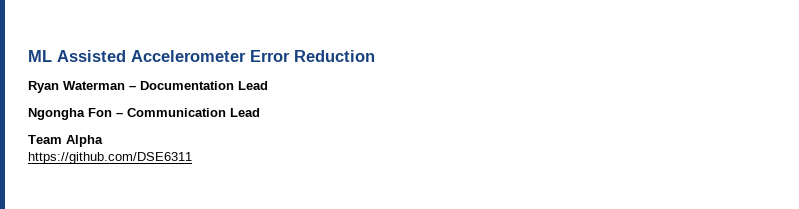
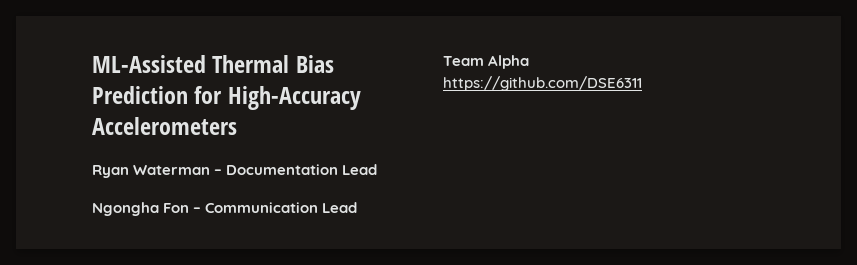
[28,50,375,62] ML Assisted Accelerometer Error Reduction -> [92,55,334,73] [92,86,361,110] [92,117,237,135] ML-Assisted Thermal Bias Prediction for High-Accuracy Accelerometers

